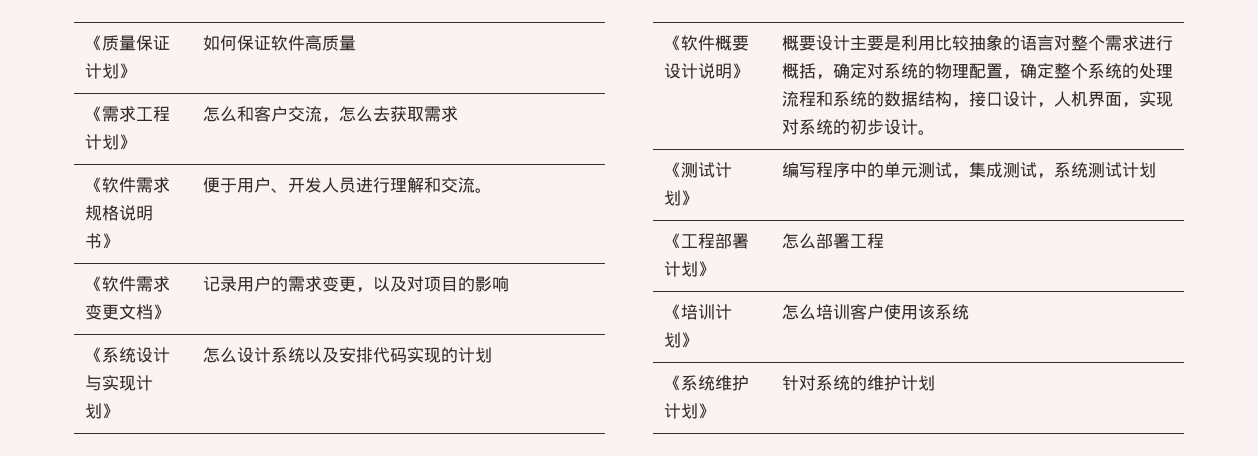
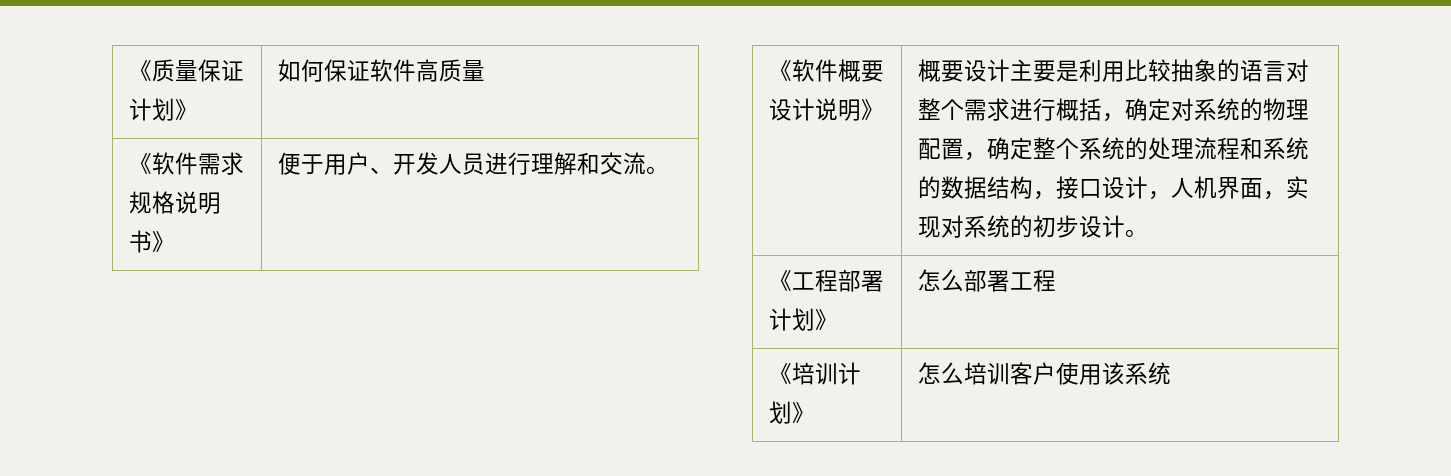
[84,106,170,122] [84,134,136,150] [202,106,458,123] // 《需求工程计划》 | 怎么和客户交流，怎么去获取需求 -> (485, 70) none
[84,276,170,292] [84,304,170,320] [202,276,509,293] [84,347,170,363] [84,375,153,391] [84,403,119,419] [202,347,492,363] // 《软件需求变更文档》 | 记录用户的需求变更，以及对项目的影响 // 《系统设计与实现计划》 | 怎么设计系统以及安排代码实现的计划 -> (669, 170) none
[663,162,732,178] [663,190,698,206] [781,162,1156,179] // 《测试计划》 | 编写程序中的单元测试，集成测试，系统测试计划 -> (1148, 233) none
[663,375,749,391] [663,403,715,419] [781,375,935,391] // 《系统维护计划》 | 针对系统的维护计划 -> (1171, 373) none

